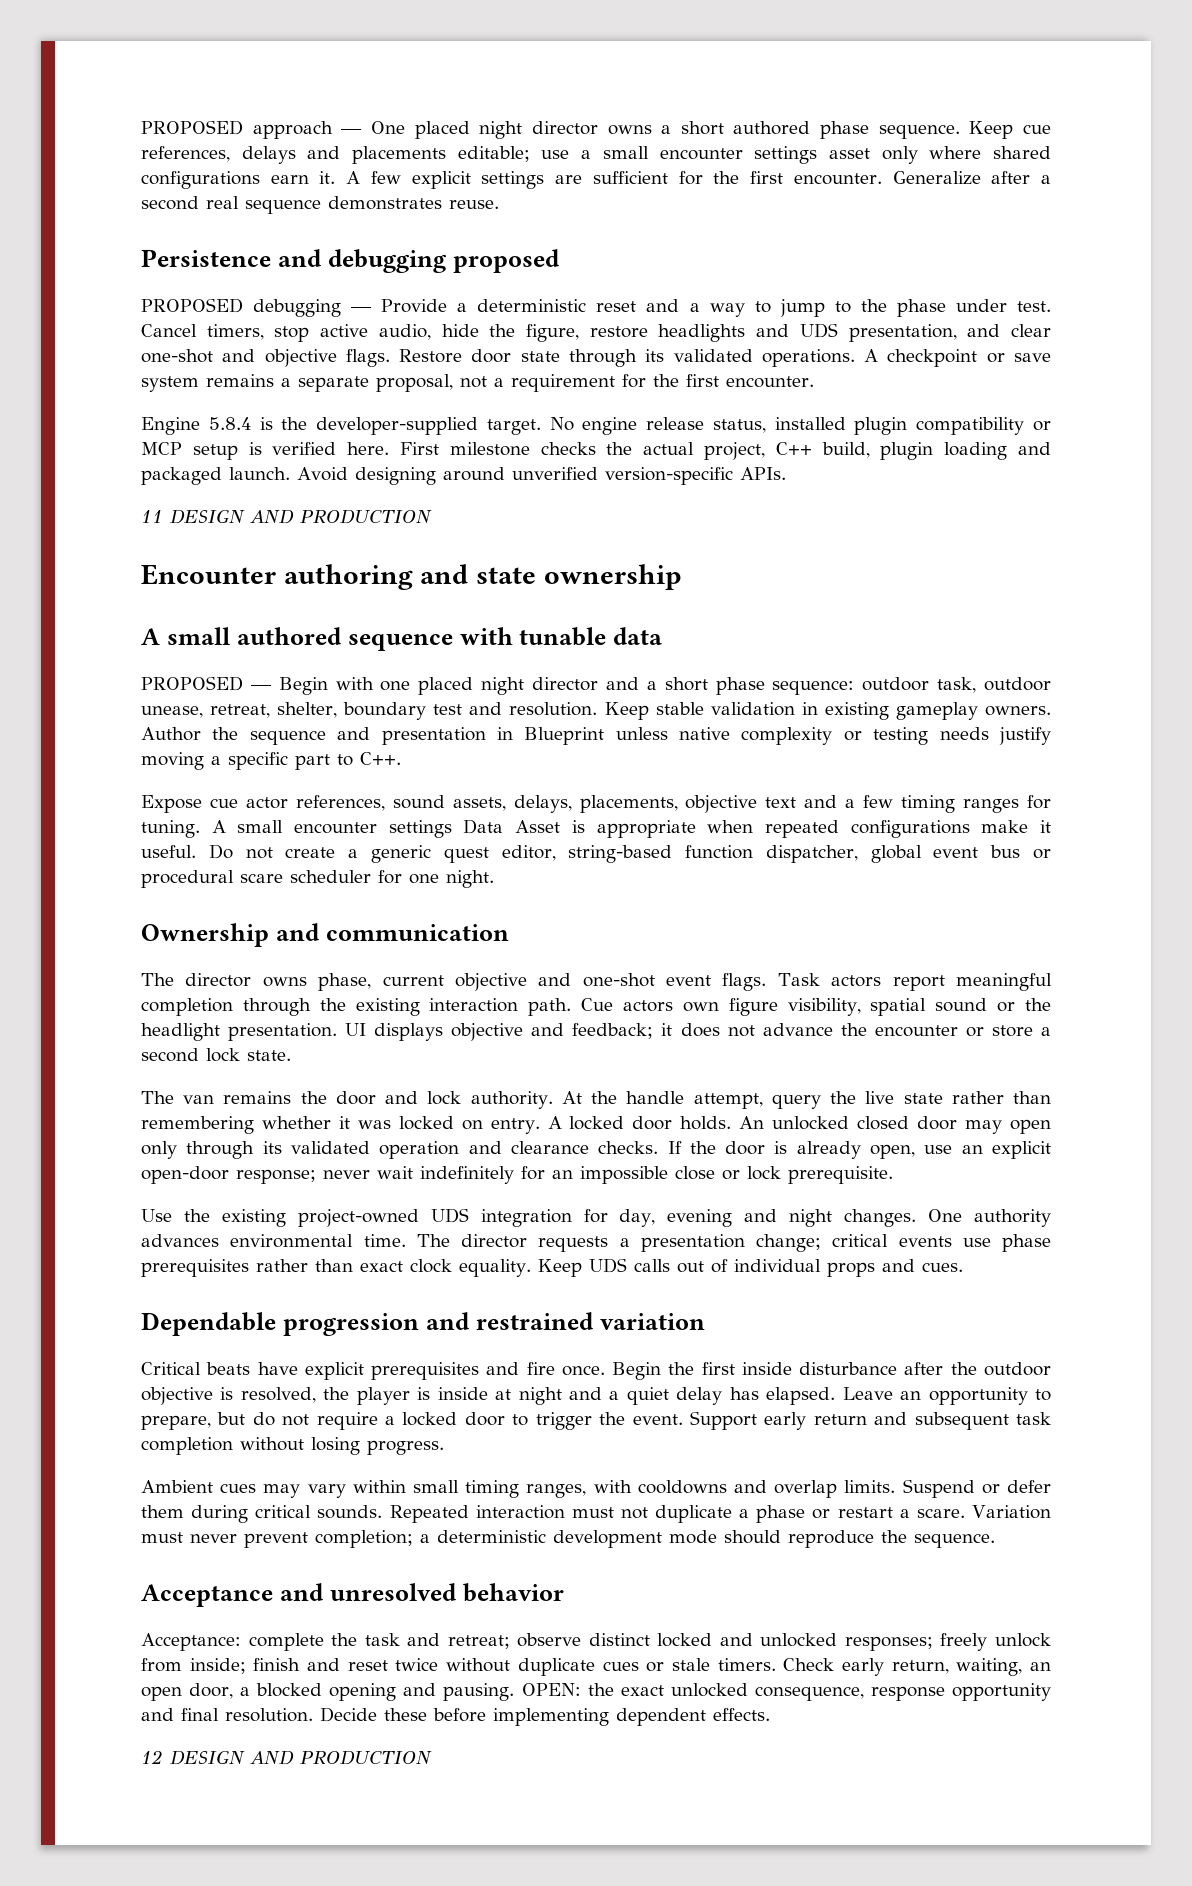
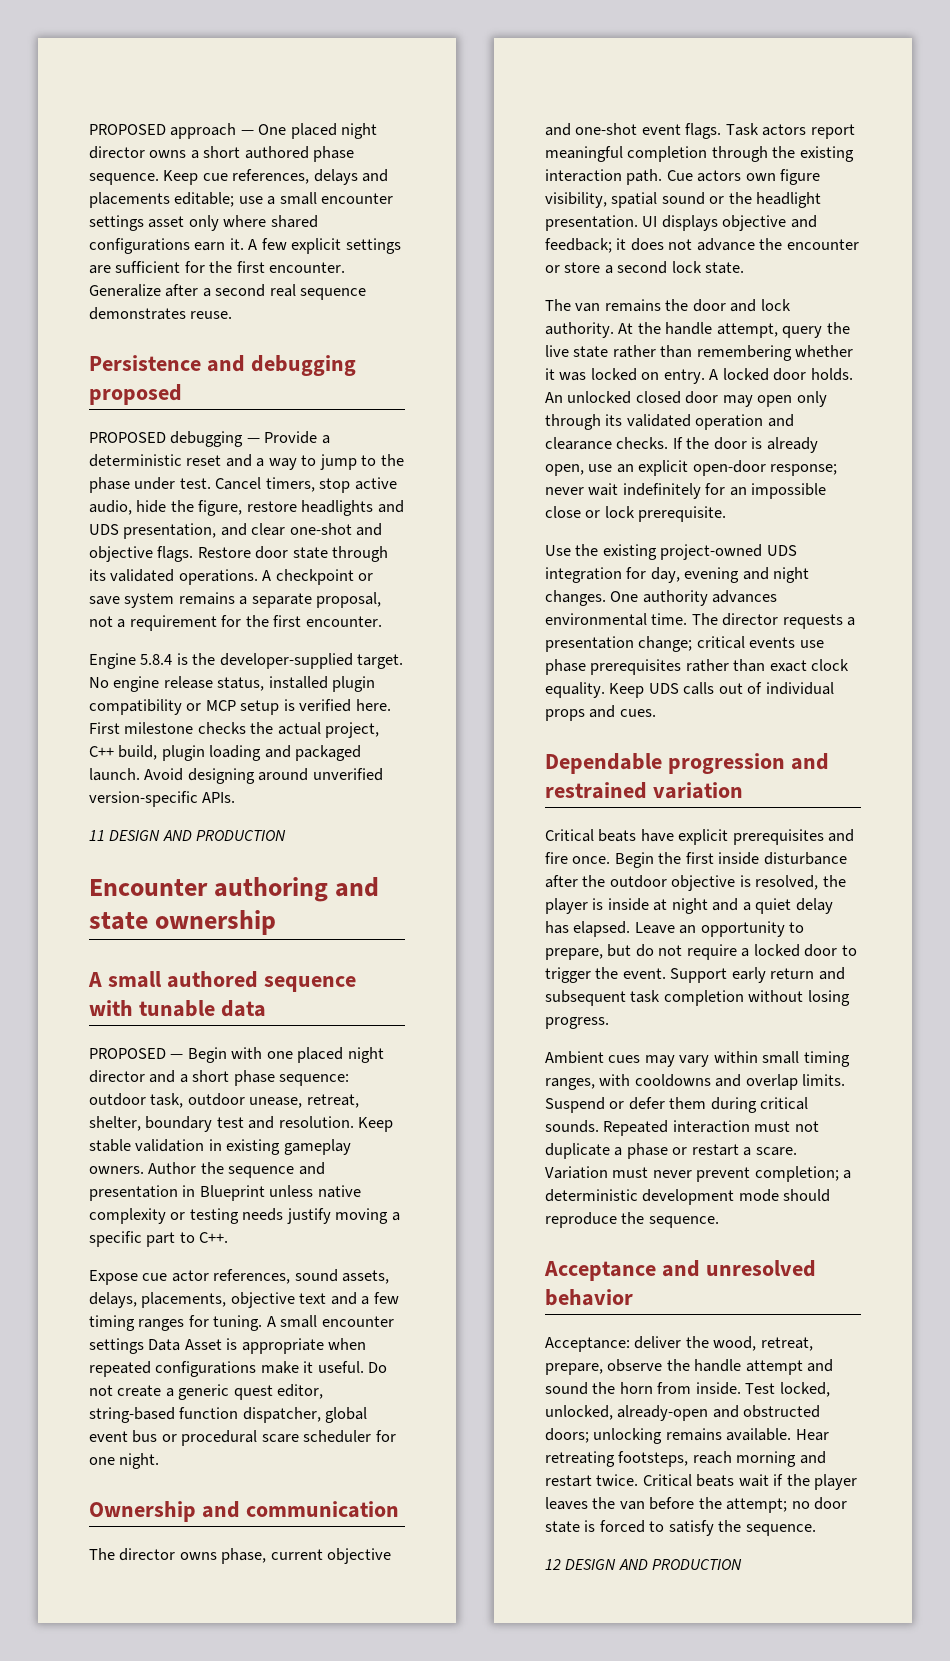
[248,1633,1051,1651] [141,1658,1051,1676] [141,1683,1051,1701] [141,1707,770,1726] complete the task and retreat; observe distinct locked and unlocked responses; freely unlock from inside; finish and reset twice without duplicate cues or stale timers. Check early return, waiting, an open door, a blocked opening and pausing. OPEN: the exact unlocked consequence, response opportunity and final resolution. Decide these before implementing dependent effects. -> [634,1336,813,1351] [545,1359,834,1375] [545,1382,830,1397] [545,1405,821,1421] [545,1428,829,1444] [545,1451,826,1467] [545,1474,858,1490] [545,1497,848,1513] [545,1520,816,1536] deliver the wood, retreat, prepare, observe the handle attempt and sound the horn from inside. Test locked, unlocked, already-open and obstructed doors; unlocking remains available. Hear retreating footsteps, reach morning and restart twice. Critical beats wait if the player leaves the van before the attempt; no door state is forced to satisfy the sequence.

